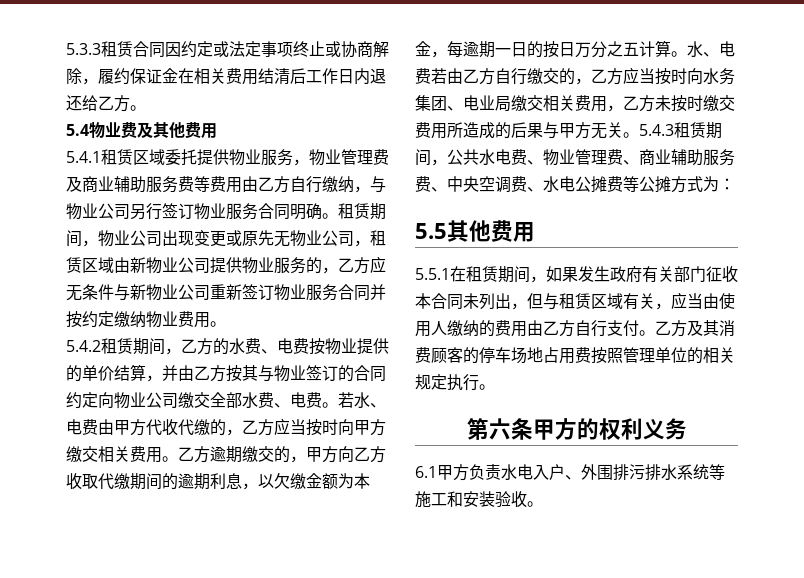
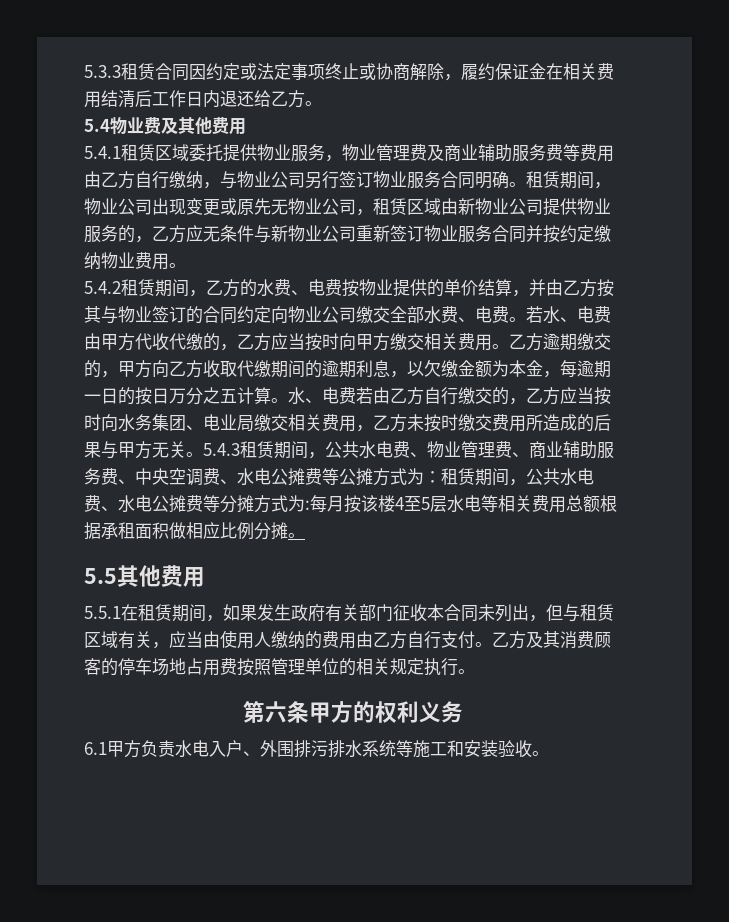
(735, 184) none -> [441,468,594,486] [84,495,617,513] [84,522,305,540] 租赁期间，公共水电费、水电公摊费等分摊方式为:每月按该楼4至5层水电等相关费用总额根据承租面积做相应比例分摊。

